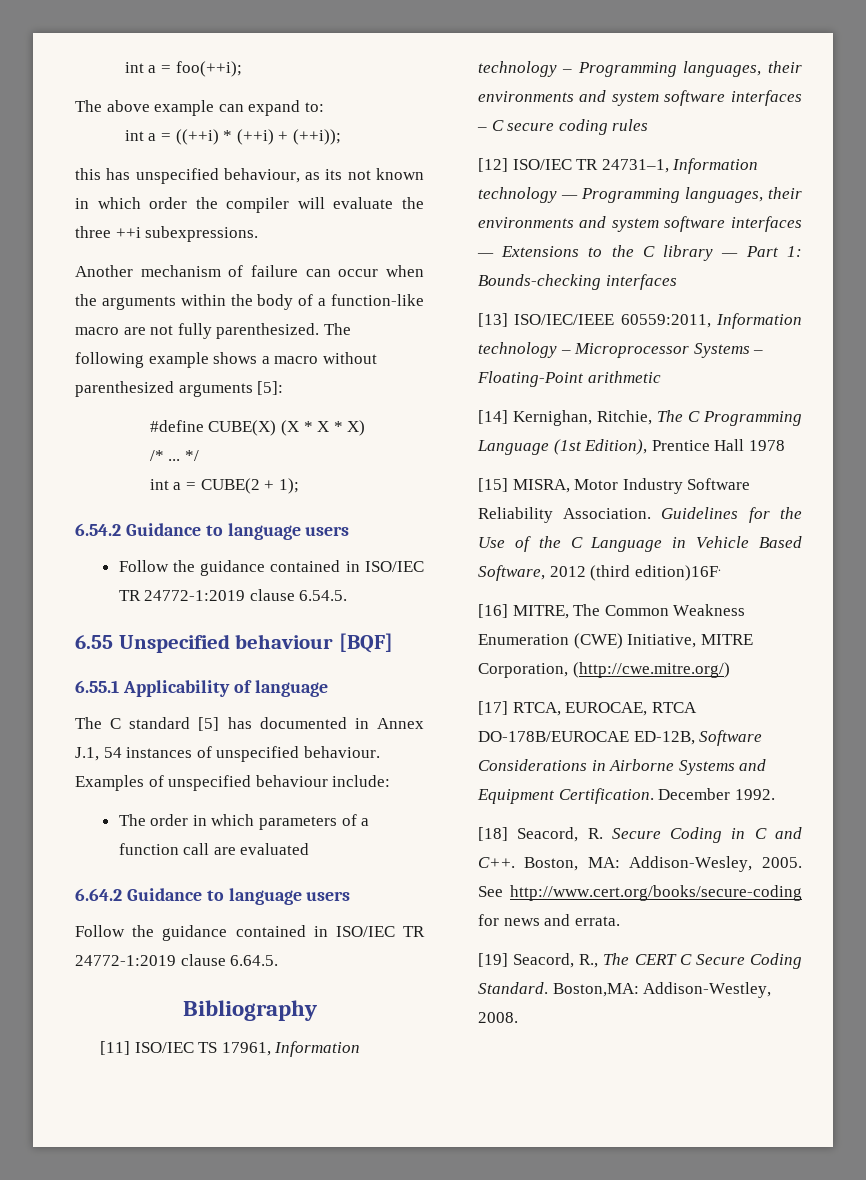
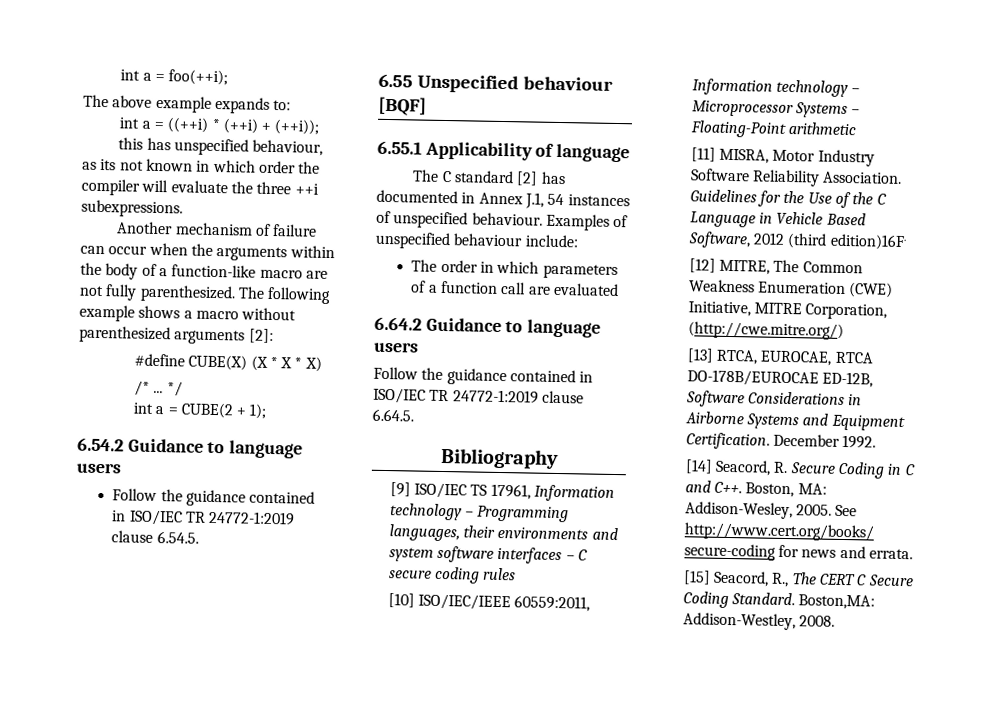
[218,100,301,116] can expand -> [214,96,270,114] expands
[257,381,284,395] [5]: -> [248,328,274,344] [2]:
[198,717,220,731] [5] -> [516,171,539,186] [2]
[99,1041,130,1055] [11] -> [389,482,411,497] [9]
[477,158,759,174] [477,187,802,203] [477,216,802,232] [476,245,802,261] [477,274,677,290] [477,313,508,327] [12] ISO/IEC TR 24731–1, Information technology — Programming languages, their environments and system software interfaces — Extensions to the C library — Part 1: Bounds-checking interfaces // [13] -> [387,593,415,608] [10]
[477,410,802,426] [476,439,785,455] [477,478,508,492] [14] Kernighan, Ritchie, The C Programming Language (1st Edition), Prentice Hall 1978 // [15] -> [690,147,716,162] [11]
[477,604,508,618] [16] -> [688,258,716,273] [12]
[477,701,508,715] [17] -> [686,348,714,363] [13]
[477,827,508,841] [18] -> [684,459,713,474] [14]
[477,953,508,967] [19] -> [682,570,711,585] [15]

